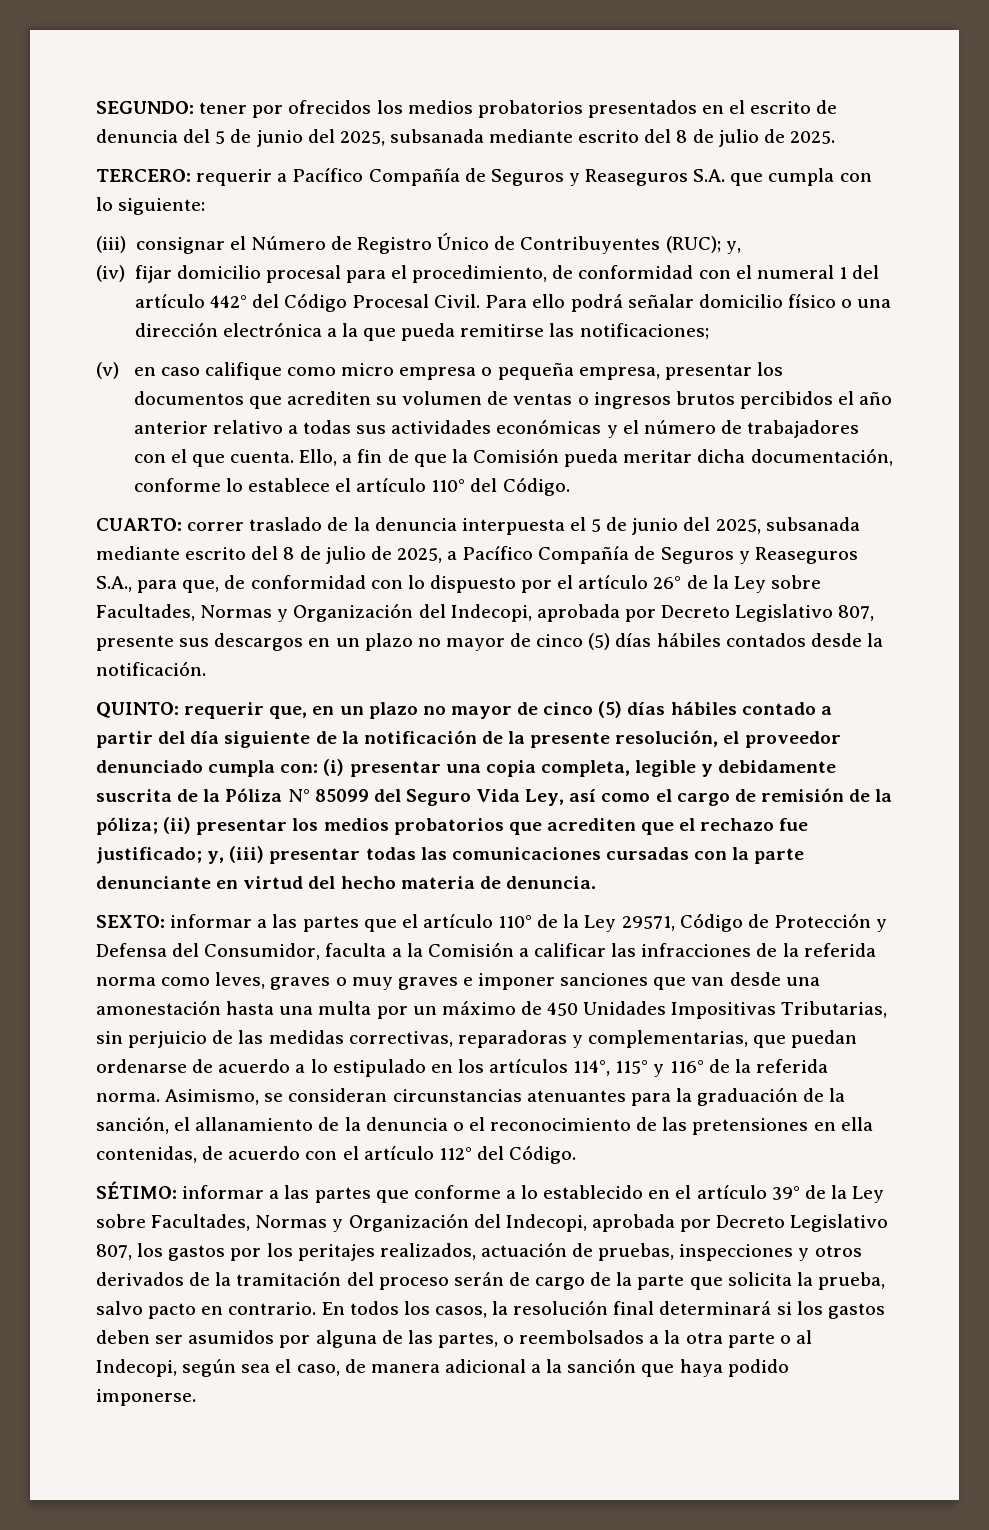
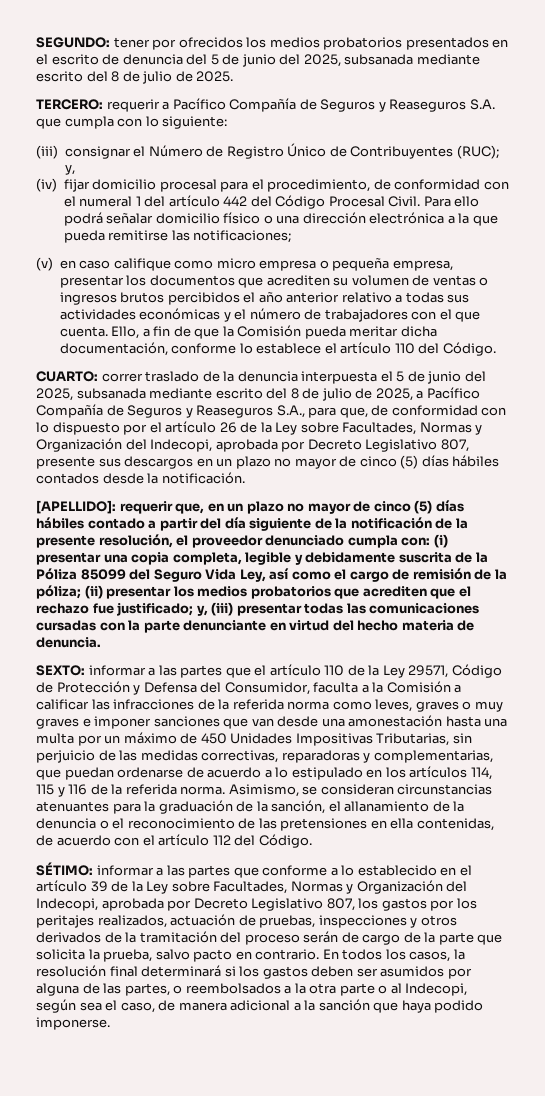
[209,295,247,308] 442° -> [223,196,248,206] 442
[431,479,466,492] 110° -> [394,343,415,354] 110
[653,576,682,589] 26° -> [219,422,237,433] 26
[96,702,179,718] QUINTO: -> [36,500,116,514] [APELLIDO]:
[287,789,310,802] N° -> (77, 574) none
[498,915,533,928] 110° -> [324,665,345,676] 110
[573,1060,704,1077] 114°, 115° y 116° -> [470,767,492,780] [36,784,88,797] 114, 115 y 116
[438,1147,472,1160] 112° -> [212,835,231,845] 112
[771,1186,800,1200] 39° -> [90,881,108,892] 39

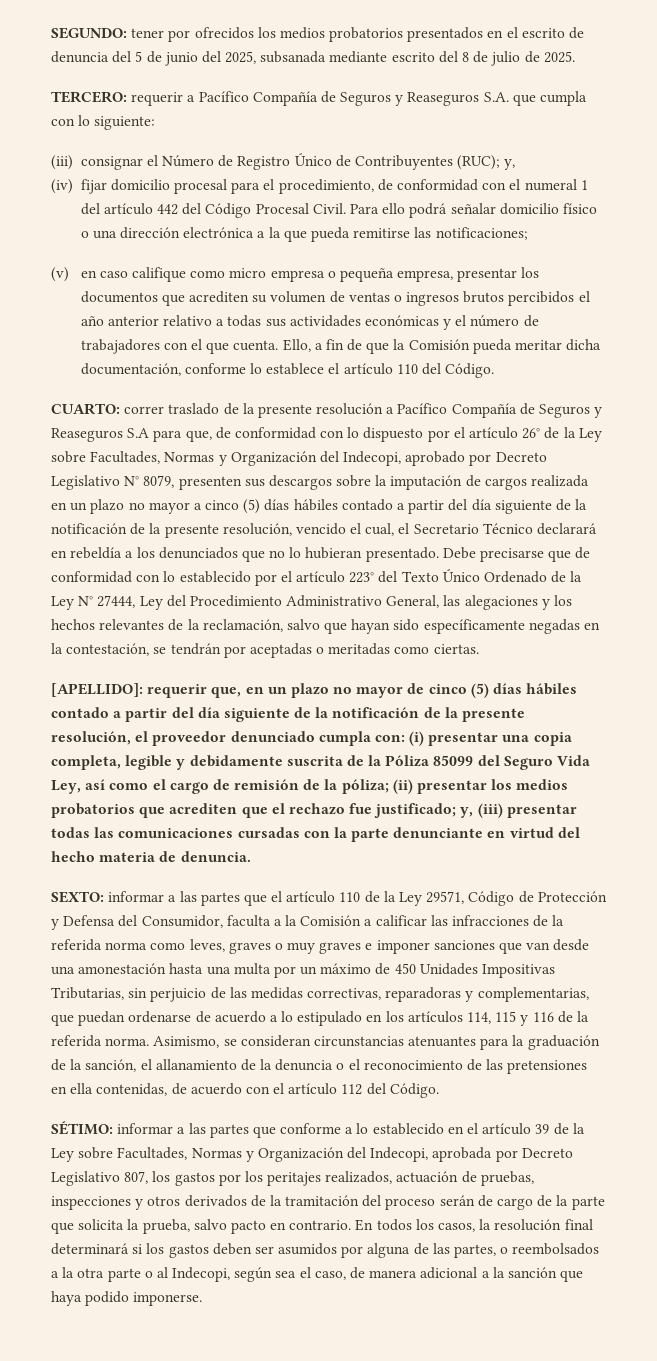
[237,371,486,384] [36,387,480,401] [36,404,305,418] denuncia interpuesta el 5 de junio del 2025, subsanada mediante escrito del 8 de julio de 2025, a Pacífico Compañía de Seguros y Reaseguros S.A., -> [257,403,603,418] [51,428,150,442] presente resolución a Pacífico Compañía de Seguros y Reaseguros S.A
[219,422,237,433] 26 -> [522,428,541,439] 26°
[215,439,469,452] [36,455,500,469] [36,472,245,484] aprobada por Decreto Legislativo 807, presente sus descargos en un plazo no mayor de cinco (5) días hábiles contados desde la notificación. -> [405,451,547,466] [51,475,590,490] [51,499,588,514] [51,523,598,538] [51,547,591,562] [51,569,583,586] [51,595,573,610] [51,619,601,634] [51,643,479,658] aprobado por Decreto Legislativo N° 8079, presenten sus descargos sobre la imputación de cargos realizada en un plazo no mayor a cinco (5) días hábiles contado a partir del día siguiente de la notificación de la presente resolución, vencido el cual, el Secretario Técnico declarará en rebeldía a los denunciados que no lo hubieran presentado. Debe precisarse que de conformidad con lo establecido por el artículo 223° del Texto Único Ordenado de la Ley N° 27444, Ley del Procedimiento Administrativo General, las alegaciones y los hechos relevantes de la reclamación, salvo que hayan sido específicamente negadas en la contestación, se tendrán por aceptadas o meritadas como ciertas.

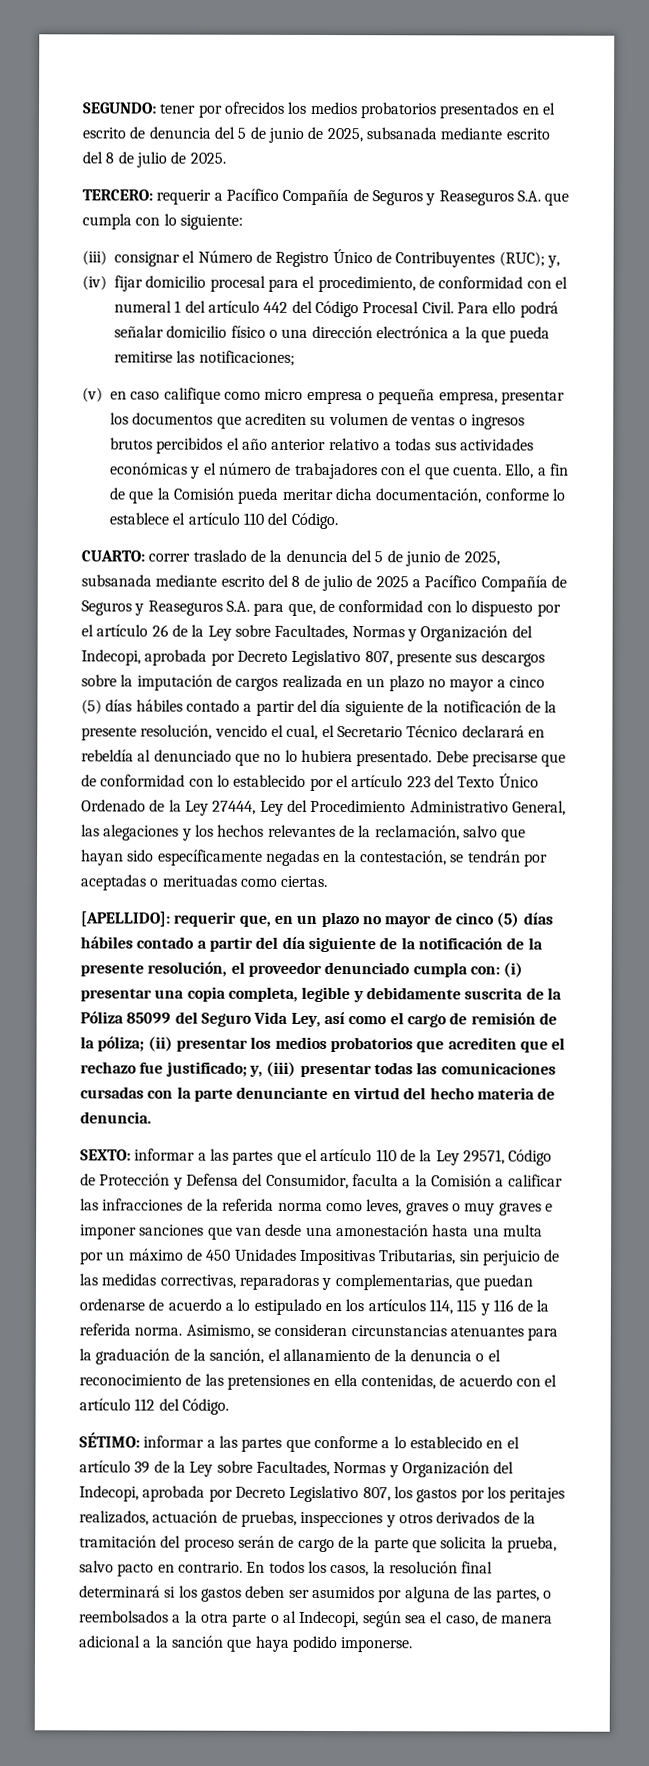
[201,51,221,63] del -> [307,126,324,139] de
[257,403,603,418] [51,428,150,442] presente resolución a Pacífico Compañía de Seguros y Reaseguros S.A -> [285,549,500,567] [81,574,567,592] [81,600,250,616] denuncia del 5 de junio de 2025, subsanada mediante escrito del 8 de julio de 2025 a Pacífico Compañía de Seguros y Reaseguros S.A.
[522,428,541,439] 26° -> [151,624,169,637] 26
[405,451,547,466] [51,475,242,490] aprobado por Decreto Legislativo N° 8079, presenten -> [144,649,452,667] aprobada por Decreto Legislativo 807, presente
[125,547,238,559] a los denunciados -> [137,749,232,762] al denunciado
[305,547,363,559] hubieran -> [300,749,353,763] hubiera
[349,572,375,583] 223° -> [406,776,431,788] 223
[78,596,94,606] N° -> (209, 808) none
[328,643,391,655] meritadas -> [161,874,238,887] merituadas

